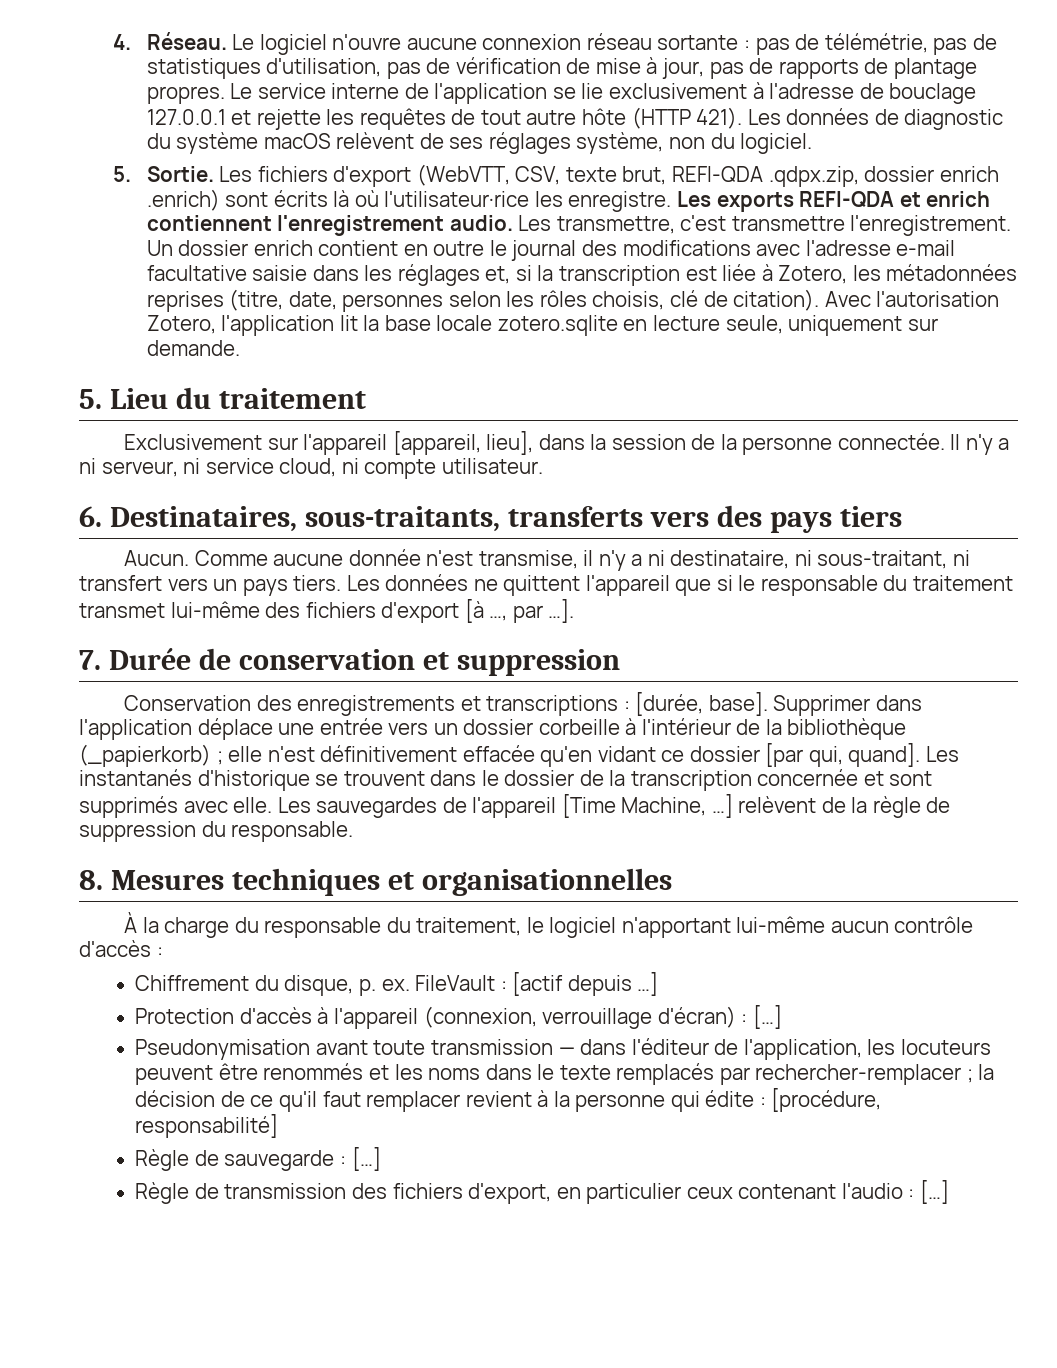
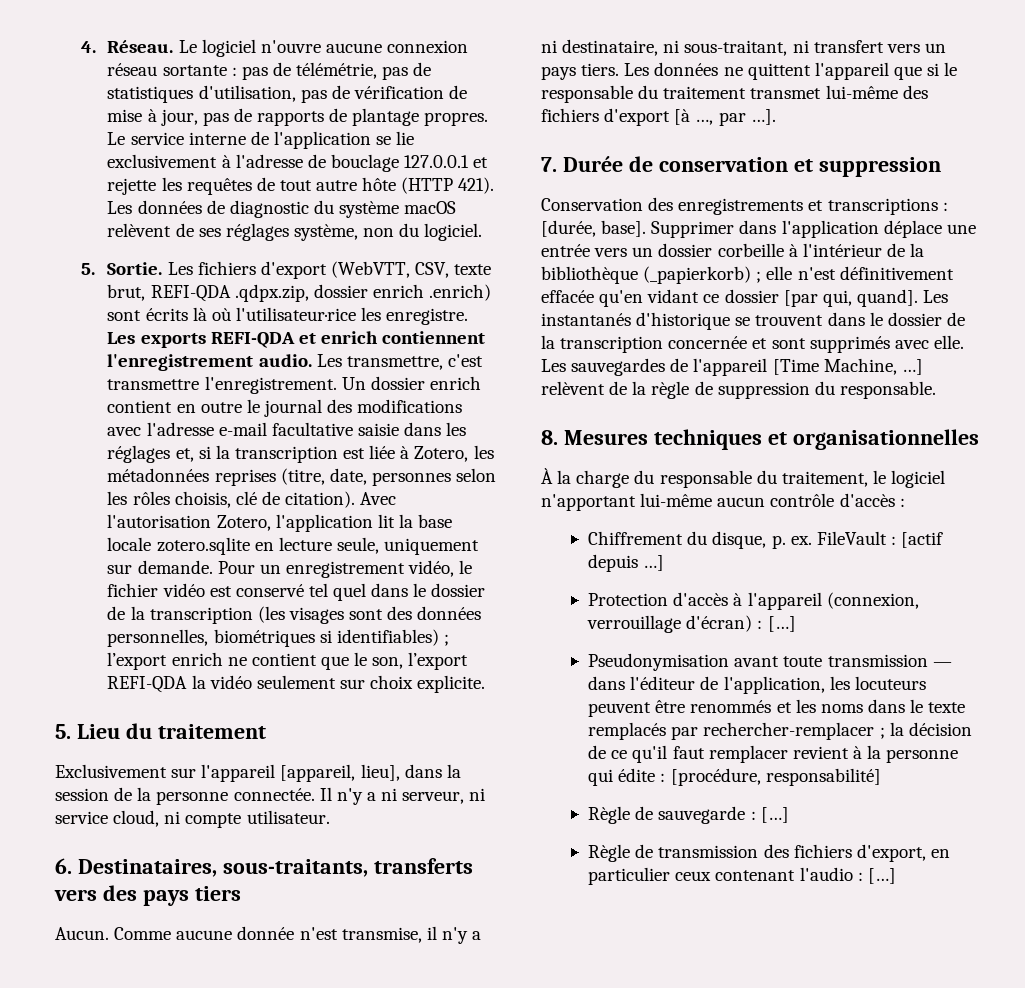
(240, 348) none -> [217,560,473,578] [107,583,486,601] [107,606,482,624] [107,629,449,647] [107,652,469,670] [107,675,486,693] Pour un enregistrement vidéo, le fichier vidéo est conservé tel quel dans le dossier de la transcription (les visages sont des données personnelles, biométriques si identifiables) ; l’export enrich ne contient que le son, l’export REFI-QDA la vidéo seulement sur choix explicite.

